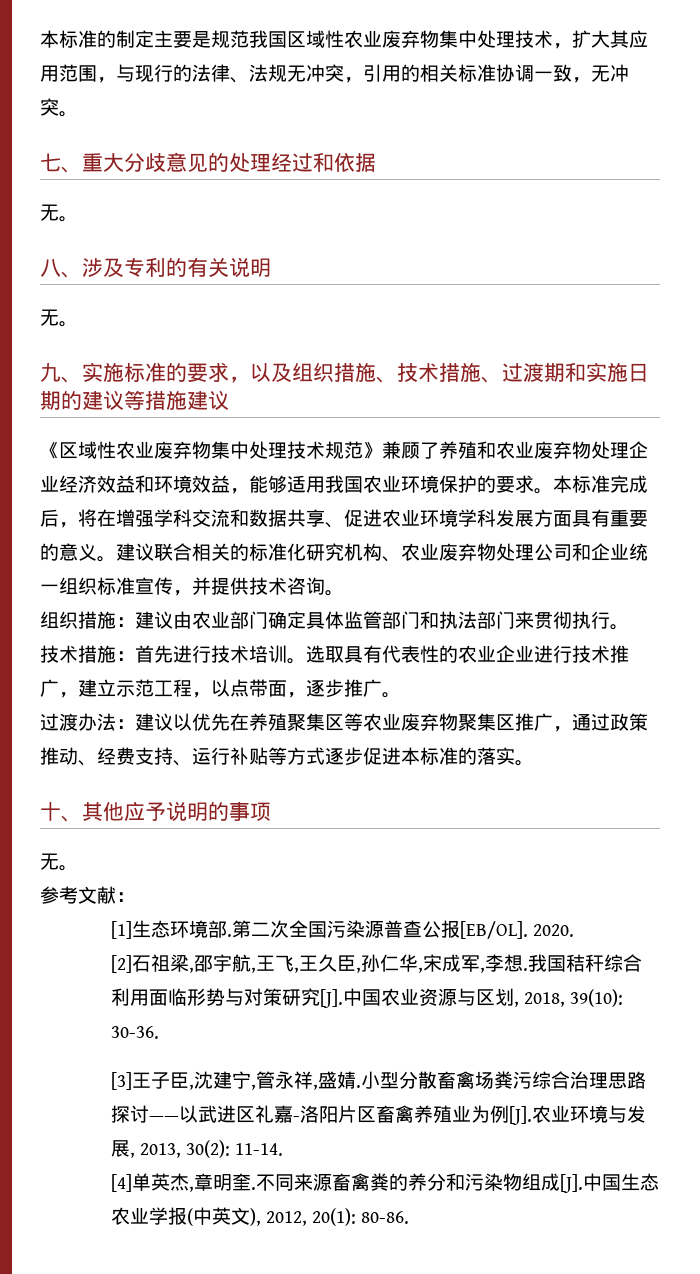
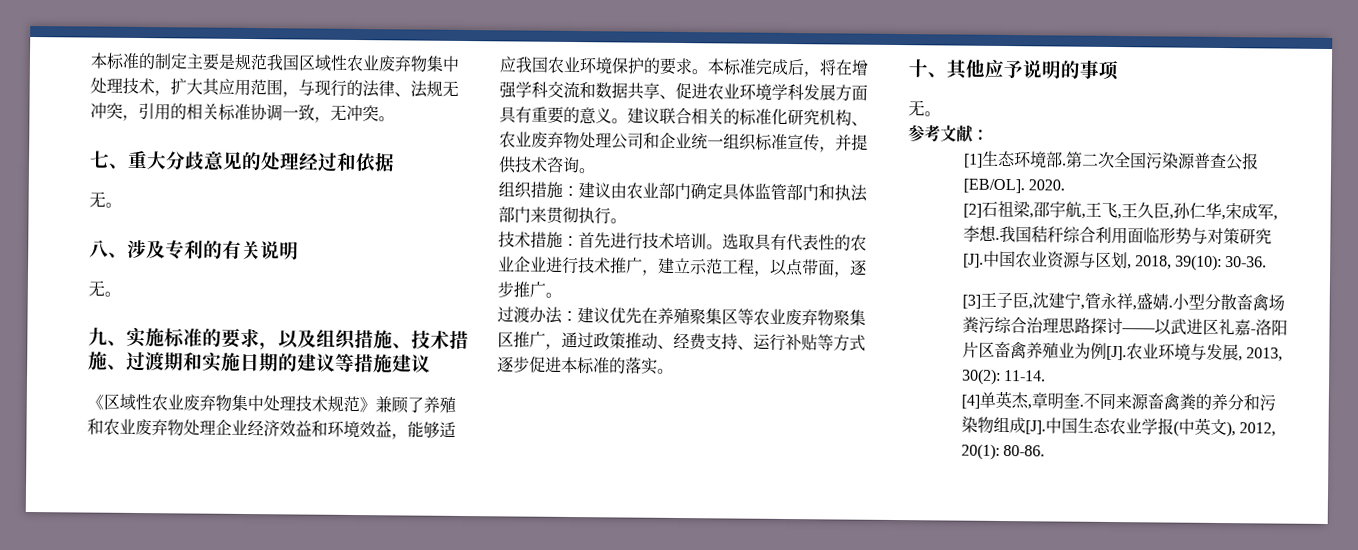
[306,476,325,493] 用 -> [499,56,517,73] 应
[173,713,192,731] 以 -> (610, 315) none

